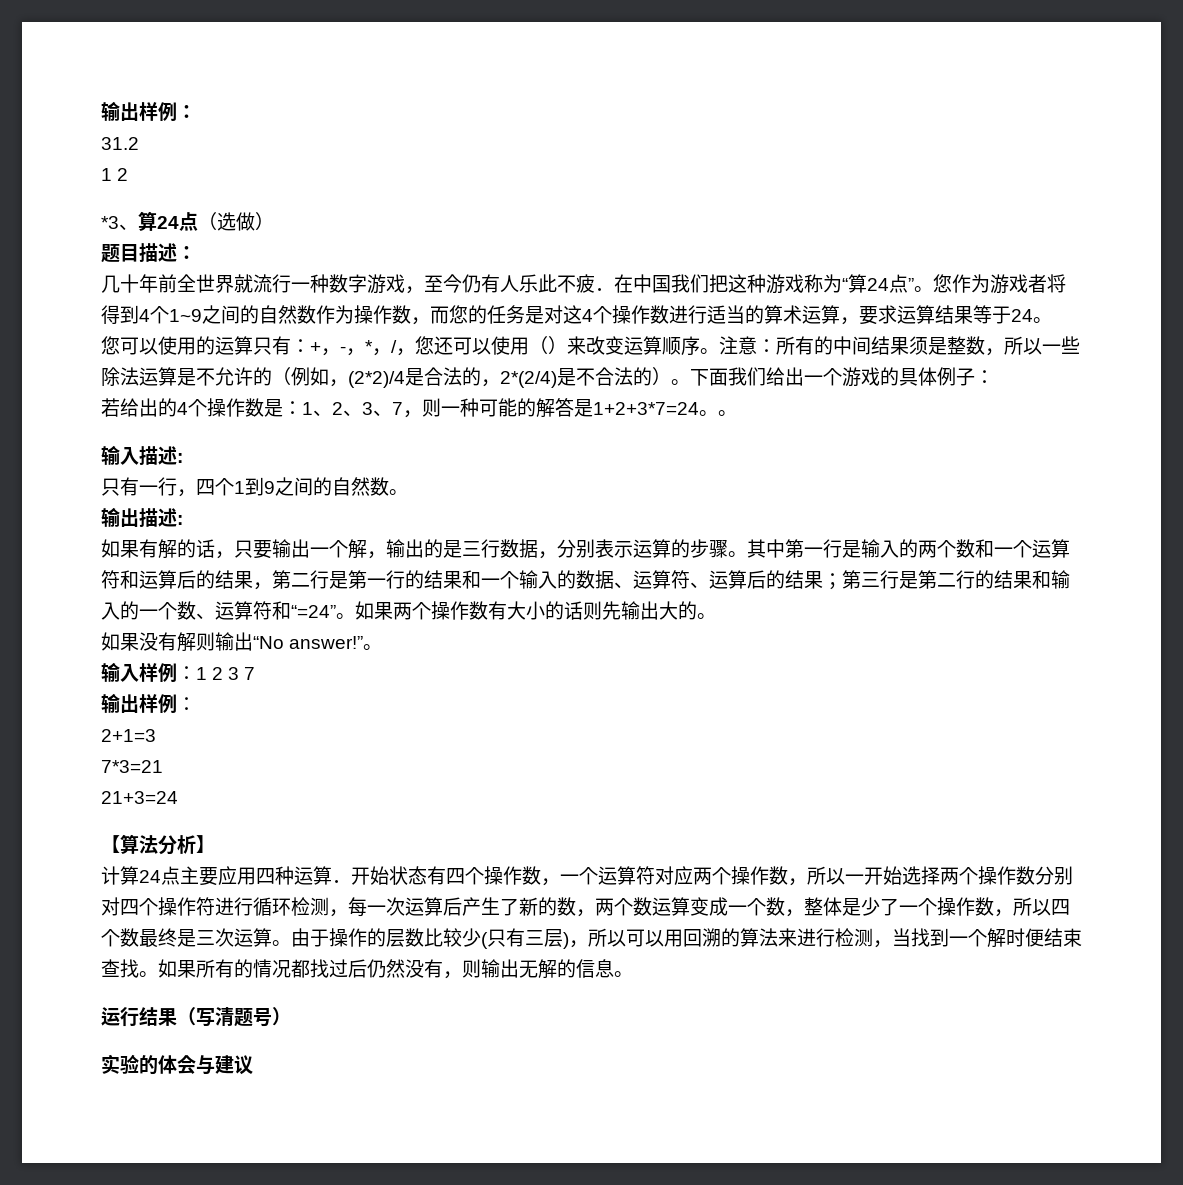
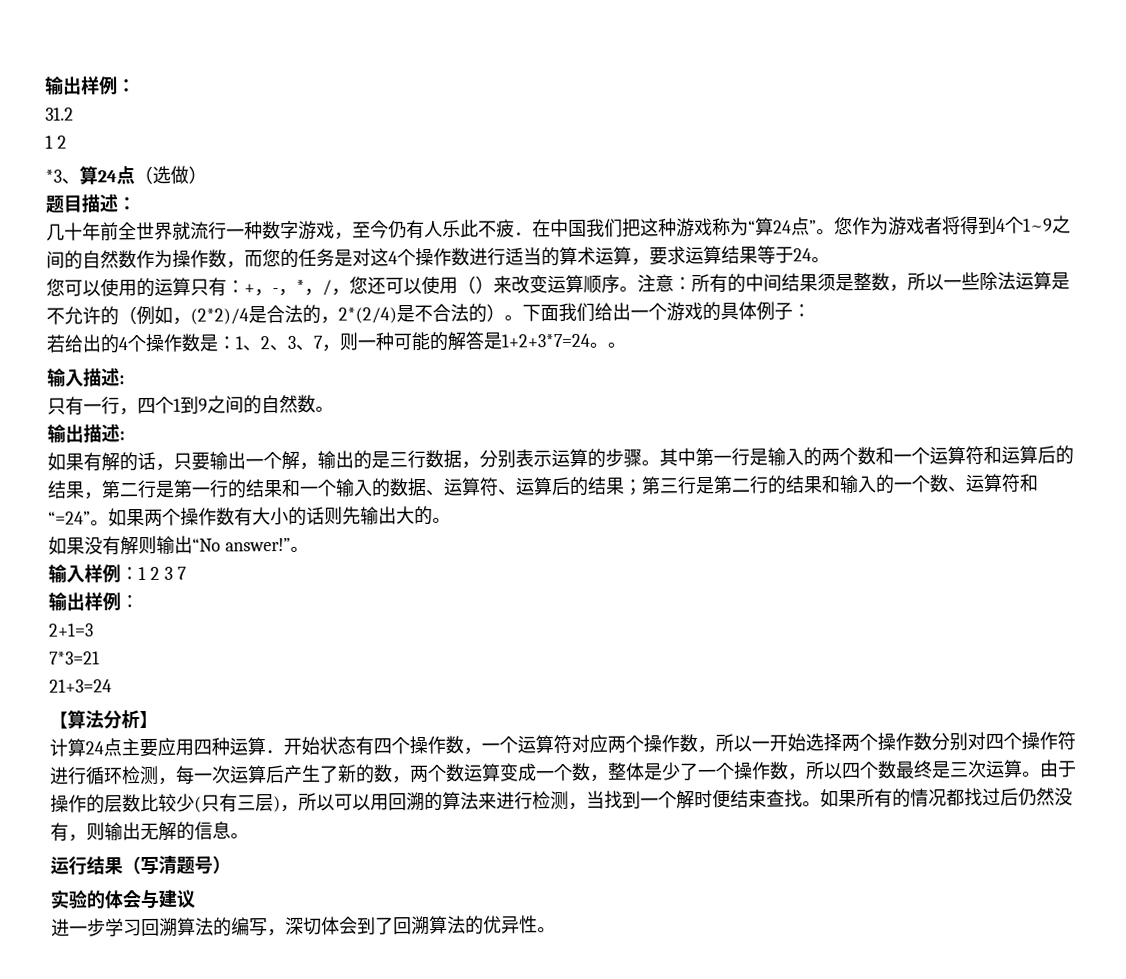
(253, 1065) none -> [51,915,556,937] // 进一步学习回溯算法的编写，深切体会到了回溯算法的优异性。

